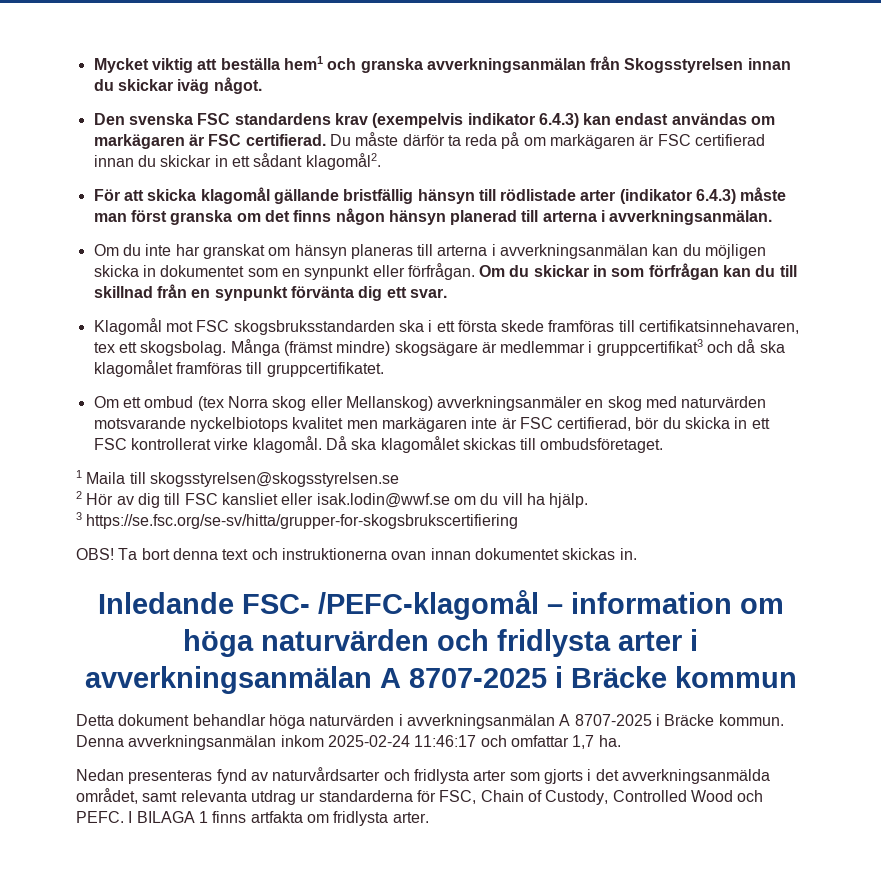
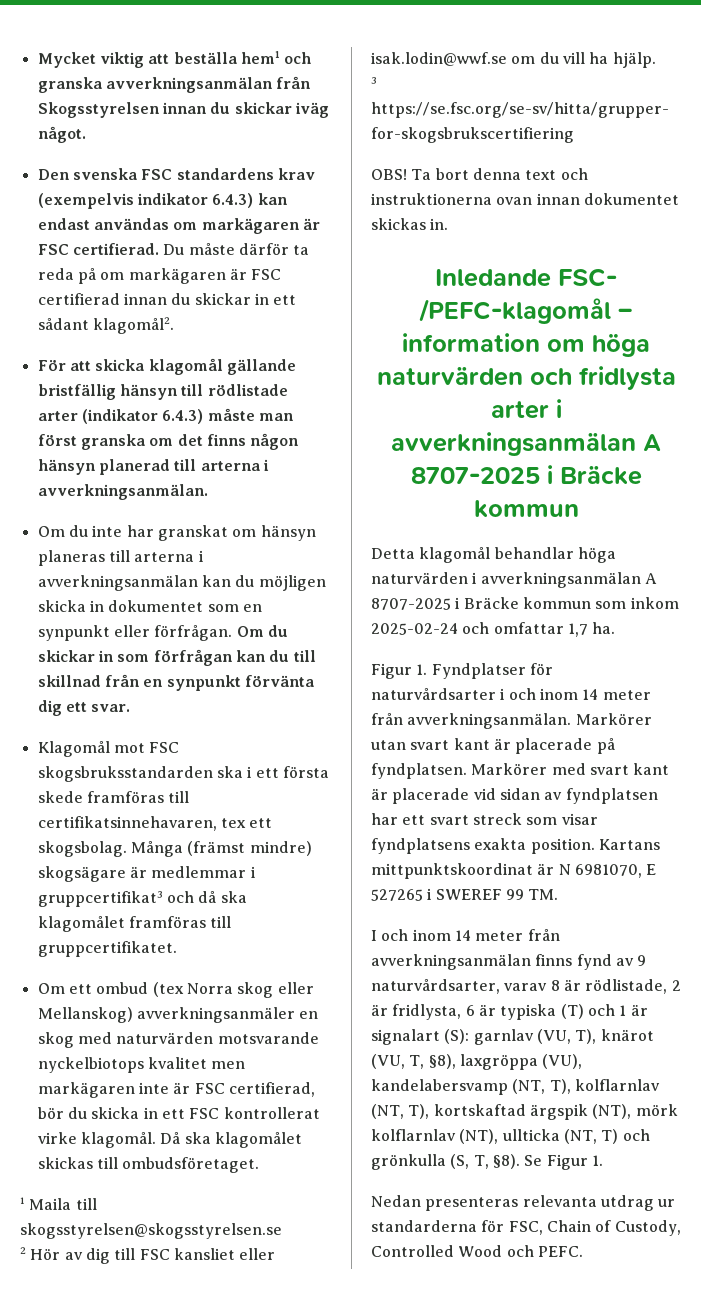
[118,714,190,726] dokument -> [419,547,491,563] klagomål
[718,714,784,726] [76,735,277,750] kommun. Denna avverkningsanmälan -> [522,597,627,609] kommun som
[414,735,477,747] 11:46:17 -> (458, 629) none
[76,767,770,784] [76,788,178,804] Nedan presenteras fynd av naturvårdsarter och fridlysta arter som gjorts i det avverkningsanmälda området, samt -> [371,663,553,679] [371,688,651,700] [371,713,652,729] [371,738,615,754] [371,763,670,779] [371,788,658,804] [371,813,598,825] [371,838,660,854] [371,863,657,879] [371,888,559,901] [371,929,560,941] [371,954,647,970] [371,979,681,994] [371,1004,648,1020] [371,1029,654,1045] [371,1054,583,1070] [371,1079,660,1095] [371,1104,678,1120] [371,1129,650,1144] [371,1154,603,1170] [371,1195,519,1211] Figur 1. Fyndplatser för naturvårdsarter i och inom 14 meter från avverkningsanmälan. Markörer utan svart kant är placerade på fyndplatsen. Markörer med svart kant är placerade vid sidan av fyndplatsen har ett svart streck som visar fyndplatsens exakta position. Kartans mittpunktskoordinat är N 6981070, E 527265 i SWEREF 99 TM. // I och inom 14 meter från avverkningsanmälan finns fynd av 9 naturvårdsarter, varav 8 är rödlistade, 2 är fridlysta, 6 är typiska (T) och 1 är signalart (S): garnlav (VU, T), knärot (VU, T, §8), laxgröppa (VU), kandelabersvamp (NT, T), kolflarnlav (NT, T), kortskaftad ärgspik (NT), mörk kolflarnlav (NT), ullticka (NT, T) och grönkulla (S, T, §8). Se Figur 1. // Nedan presenteras
[128,811,429,826] I BILAGA 1 finns artfakta om fridlysta arter. -> (583, 1251) none

